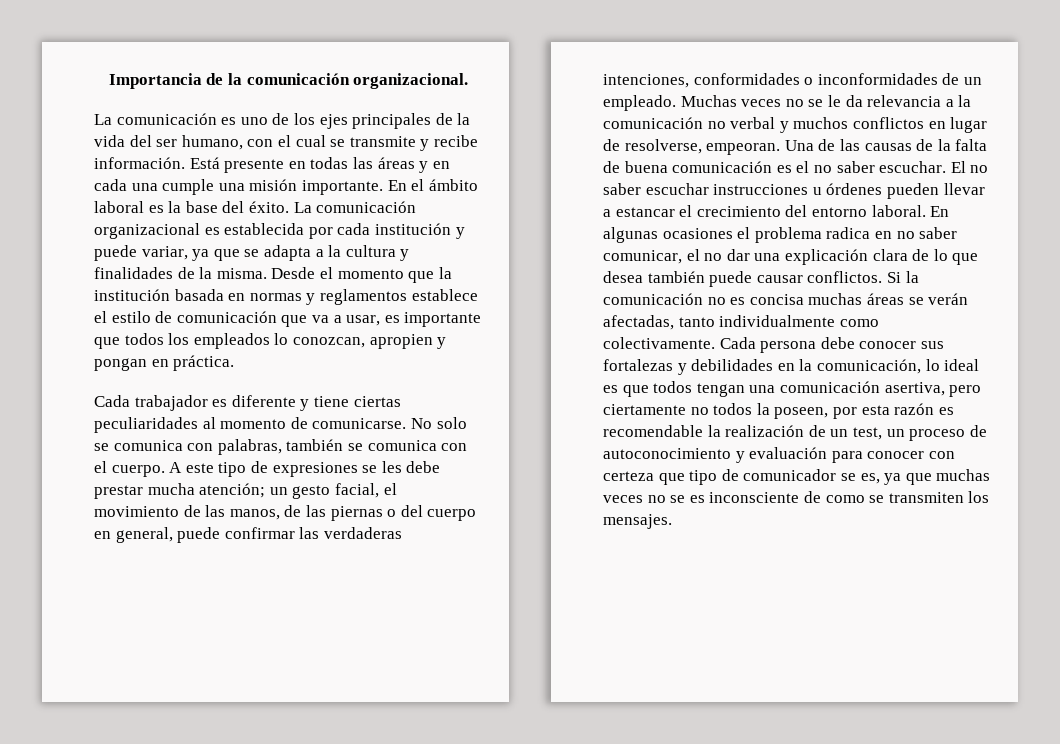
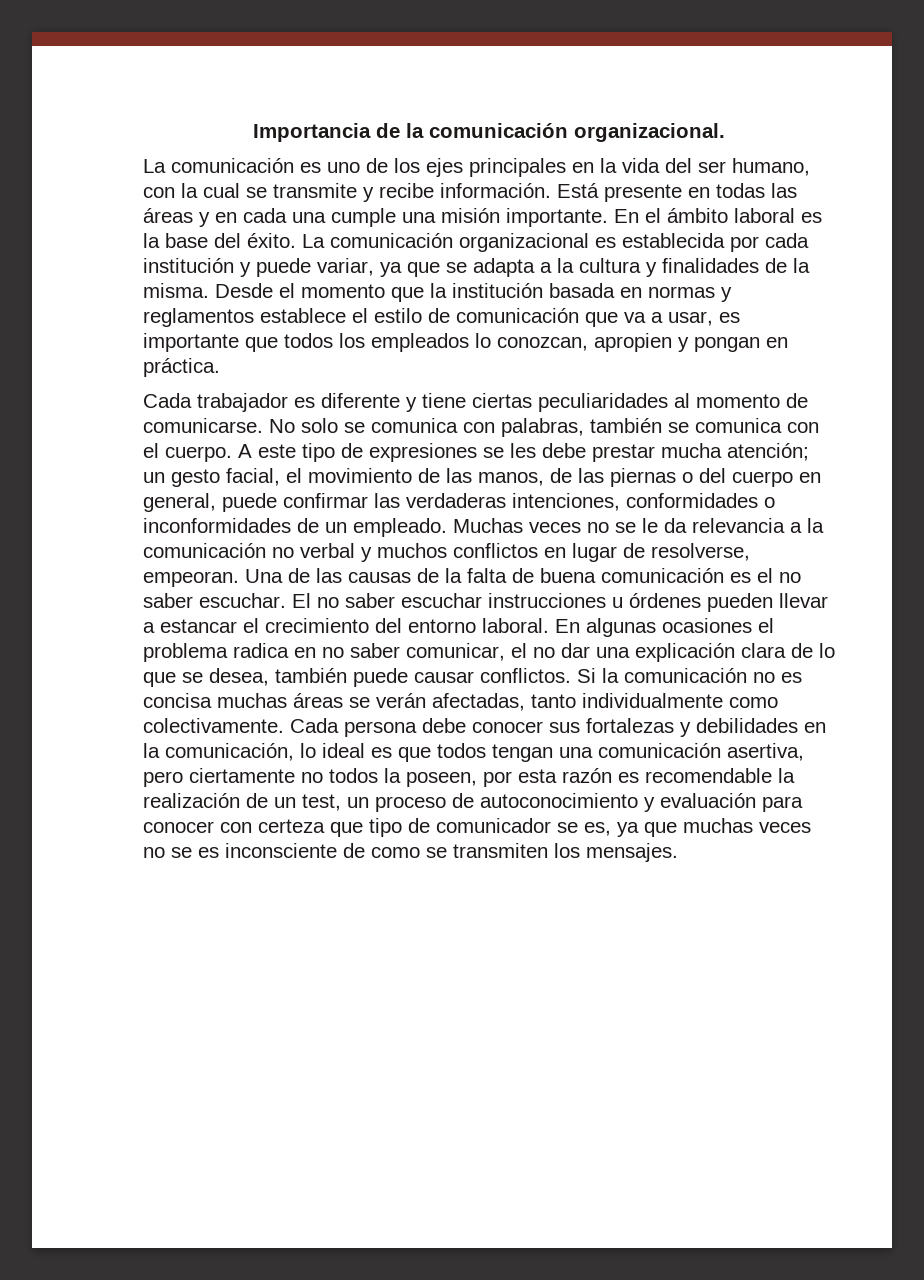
[435,113,453,125] de -> [572,162,594,173] en
[277,135,291,147] el -> [181,183,198,198] la
[603,271,643,283] desea -> [182,668,269,686] se desea,

